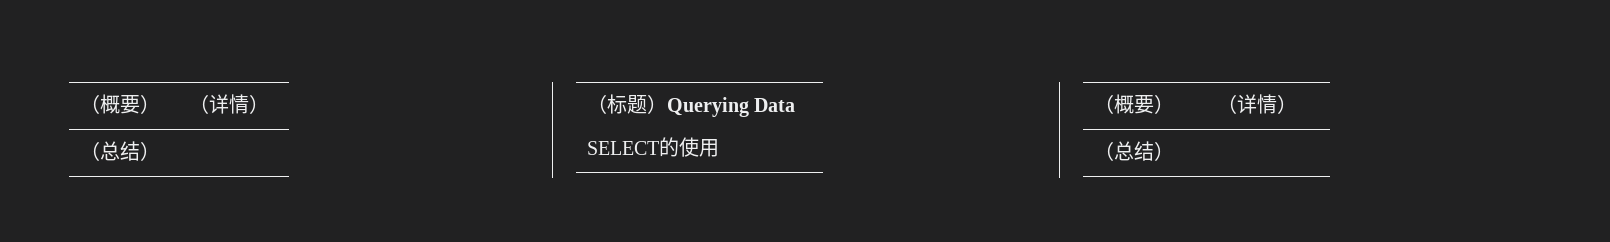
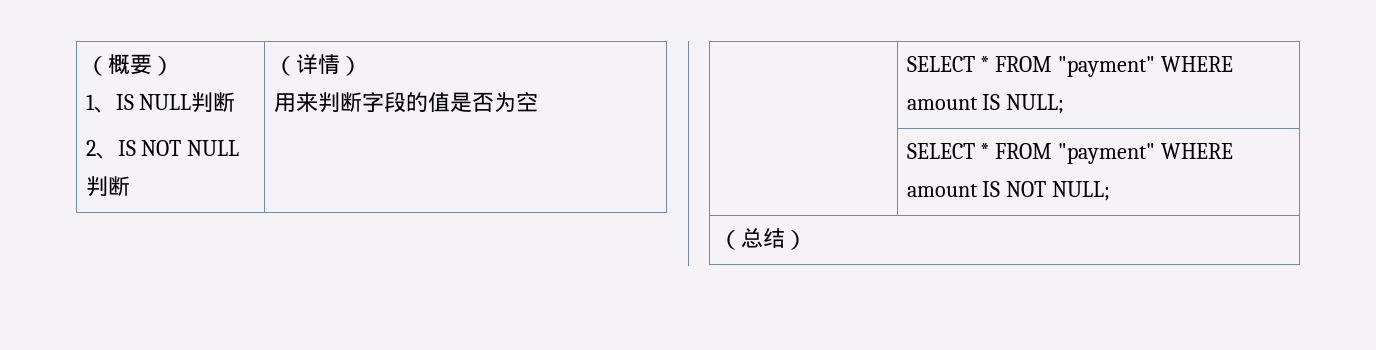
[79,94,160,114] [188,94,269,114] [79,141,160,161] [586,94,796,117] [586,137,719,157] [1093,94,1174,114] [1216,94,1297,114] （概要） | （详情） // （总结） // （标题）Querying Data // SELECT的使用 // （概要） | （详情） -> [85,54,174,76] [85,92,236,113] [85,140,240,159] [85,176,130,197] [273,54,362,76] [273,92,538,113] [906,56,1234,77] [906,94,1065,114] [906,143,1234,164] [906,181,1111,201] （概要） // 1、IS NULL判断 // 2、IS NOT NULL判断 | （详情） // 用来判断字段的值是否为空 // | SELECT * FROM "payment" WHERE amount IS NULL; // | SELECT * FROM "payment" WHERE amount IS NOT NULL;

